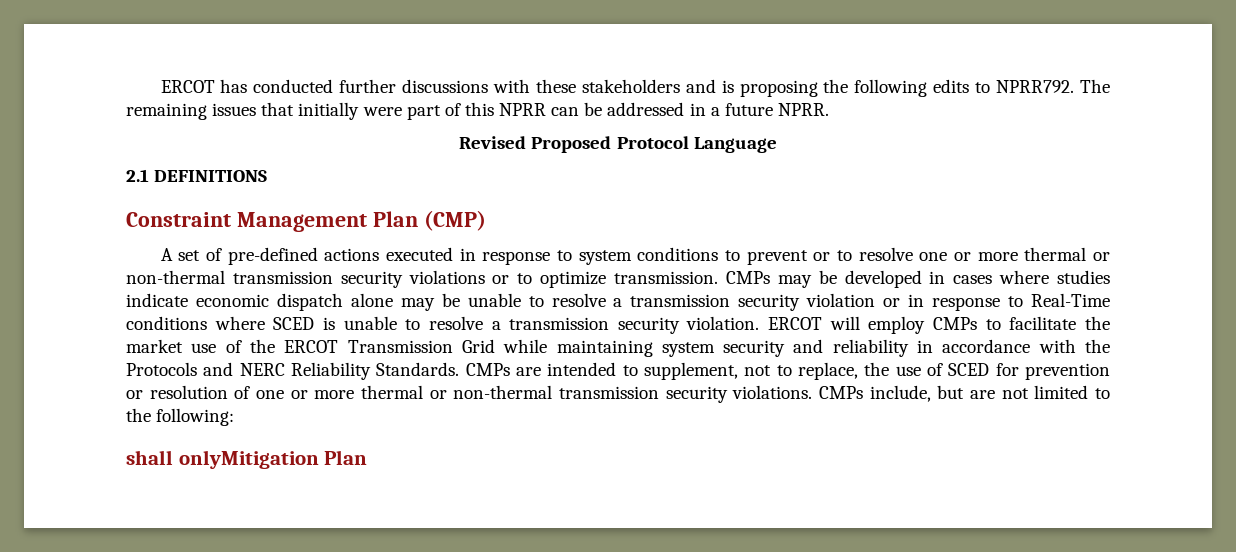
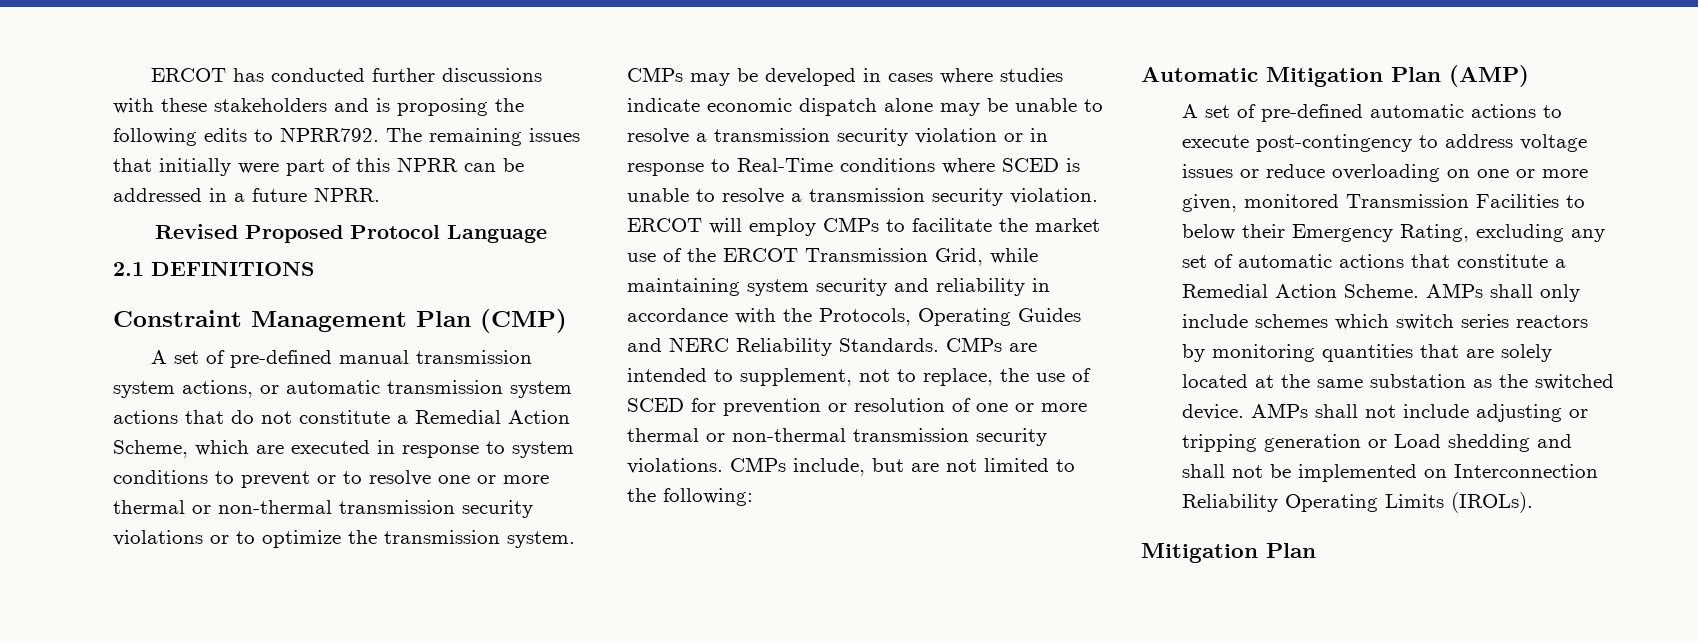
[324,248,380,261] actions -> [339,350,533,364] [113,380,572,398] [113,410,570,424] [113,440,284,458] manual transmission system actions, or automatic transmission system actions that do not constitute a Remedial Action Scheme, which are
[614,271,719,284] transmission. -> [348,530,575,548] the transmission system.
[461,339,495,353] Grid -> [935,248,983,266] Grid,
[126,362,197,376] Protocols -> [819,308,1081,326] Protocols, Operating Guides
[126,450,319,469] shall onlyMitigation -> [1141,65,1529,87] [1181,104,1562,122] [1181,134,1587,152] [1181,164,1588,182] [1181,194,1585,212] [1181,224,1605,242] [1181,254,1566,268] [1181,283,1580,302] [1181,314,1588,330] [1181,344,1552,362] [1181,374,1614,390] [1181,403,1588,422] [1181,434,1572,452] [1181,464,1598,482] [1181,492,1533,513] [1141,543,1258,563] Automatic Mitigation Plan (AMP) // A set of pre-defined automatic actions to execute post-contingency to address voltage issues or reduce overloading on one or more given, monitored Transmission Facilities to below their Emergency Rating, excluding any set of automatic actions that constitute a Remedial Action Scheme. AMPs shall only include schemes which switch series reactors by monitoring quantities that are solely located at the same substation as the switched device. AMPs shall not include adjusting or tripping generation or Load shedding and shall not be implemented on Interconnection Reliability Operating Limits (IROLs). // Mitigation

